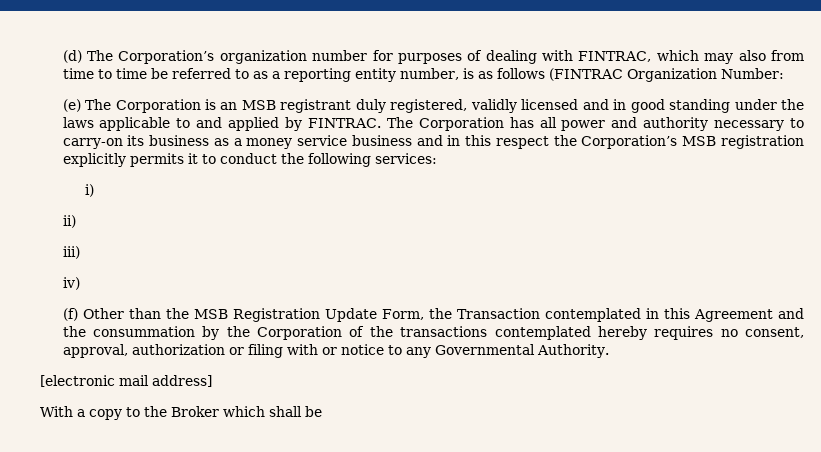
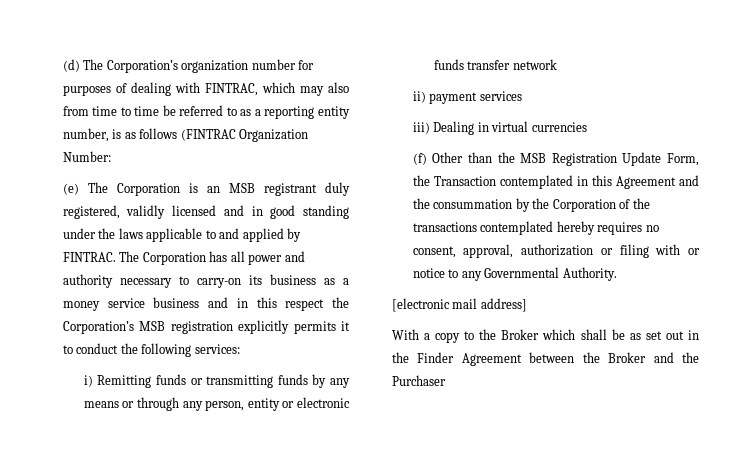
(95, 190) none -> [97,374,351,388] [83,397,350,411] [433,59,557,70] Remitting funds or transmitting funds by any means or through any person, entity or electronic funds transfer network
(76, 221) none -> [429,91,522,104] payment services
[62,277,80,290] // iv) -> [433,121,587,135] Dealing in virtual currencies
(322, 411) none -> [629,330,699,340] [391,352,699,366] [391,375,446,386] as set out in the Finder Agreement between the Broker and the Purchaser

